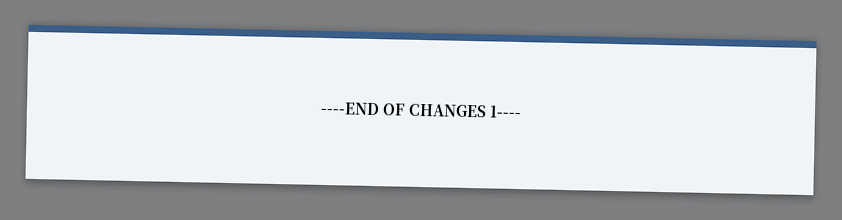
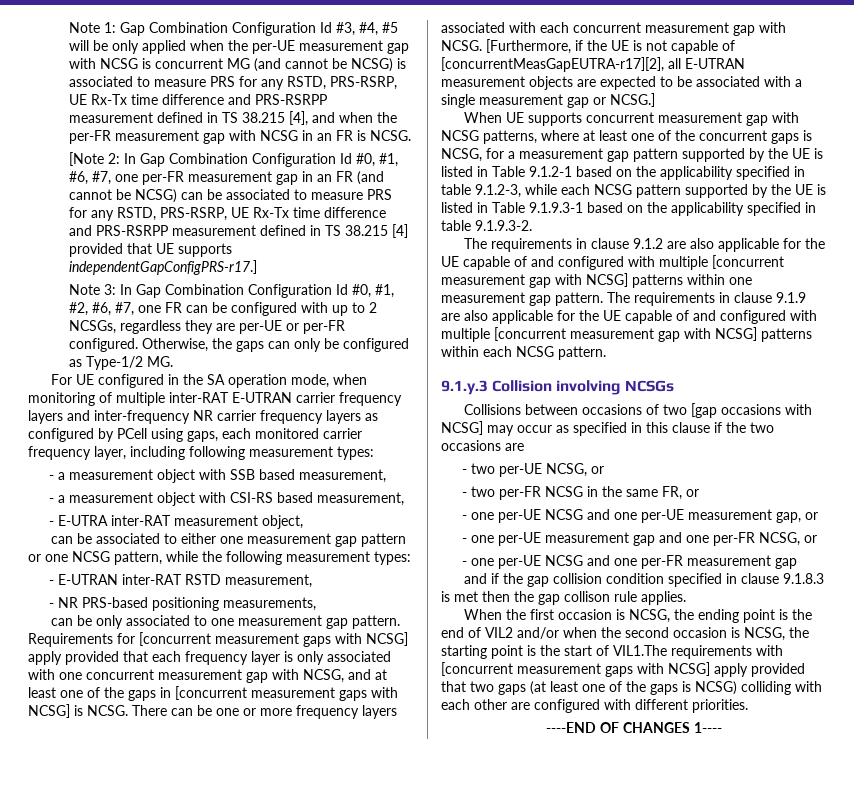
(319, 108) none -> [69,22,399,36] [69,40,410,54] [69,58,407,72] [69,76,398,90] [69,94,328,105] [69,111,398,126] [69,130,412,144] [69,152,399,167] [69,171,385,185] [69,189,393,203] [69,207,387,221] [69,224,409,238] [69,243,233,257] [69,260,258,275] [69,284,395,298] [69,302,378,316] [69,320,346,334] [69,338,410,352] [69,356,174,370] [51,374,368,388] [28,392,402,406] [28,410,378,424] [28,428,362,442] [28,446,374,460] [48,469,386,483] [48,492,404,506] [48,515,303,529] [51,533,407,547] [28,551,411,565] [48,574,312,588] [48,597,316,611] [51,615,401,629] [28,632,408,647] [28,651,391,665] [28,669,387,683] [28,686,398,701] [28,704,397,719] [441,22,786,36] [441,39,735,54] [441,57,745,72] [441,76,802,90] [441,93,655,108] [464,112,800,126] [441,130,812,144] [441,148,823,162] [441,166,805,180] [441,184,826,198] [441,202,816,216] [441,220,532,231] [464,238,826,252] [441,255,784,270] [441,273,752,288] [441,292,806,306] [441,310,817,324] [441,327,812,342] [441,346,606,360] [441,380,674,395] [464,403,813,418] [441,421,774,436] [441,440,524,451] [461,463,604,477] [461,486,699,500] [461,509,818,523] [461,532,817,546] [461,555,797,569] [464,573,825,587] [441,591,686,605] [464,609,813,623] [441,627,809,641] [441,645,783,659] [441,662,805,677] [441,681,822,695] [441,699,748,713] Note 1: Gap Combination Configuration Id #3, #4, #5 will be only applied when the per-UE measurement gap with NCSG is concurrent MG (and cannot be NCSG) is associated to measure PRS for any RSTD, PRS-RSRP, UE Rx-Tx time difference and PRS-RSRPP measurement defined in TS 38.215 [4], and when the per-FR measurement gap with NCSG in an FR is NCSG. // [Note 2: In Gap Combination Configuration Id #0, #1, #6, #7, one per-FR measurement gap in an FR (and cannot be NCSG) can be associated to measure PRS for any RSTD, PRS-RSRP, UE Rx-Tx time difference and PRS-RSRPP measurement defined in TS 38.215 [4] provided that UE supports independentGapConfigPRS-r17.] // Note 3: In Gap Combination Configuration Id #0, #1, #2, #6, #7, one FR can be configured with up to 2 NCSGs, regardless they are per-UE or per-FR configured. Otherwise, the gaps can only be configured as Type-1/2 MG. // For UE configured in the SA operation mode, when monitoring of multiple inter-RAT E-UTRAN carrier frequency layers and inter-frequency NR carrier frequency layers as configured by PCell using gaps, each monitored carrier frequency layer, including following measurement types: // - a measurement object with SSB based measurement, // - a measurement object with CSI-RS based measurement, // - E-UTRA inter-RAT measurement object, // can be associated to either one measurement gap pattern or one NCSG pattern, while the following measurement types: // - E-UTRAN inter-RAT RSTD measurement, // - NR PRS-based positioning measurements, // can be only associated to one measurement gap pattern. Requirements for [concurrent measurement gaps with NCSG] apply provided that each frequency layer is only associated with one concurrent measurement gap with NCSG, and at least one of the gaps in [concurrent measurement gaps with NCSG] is NCSG. There can be one or more frequency layers associated with each concurrent measurement gap with NCSG. [Furthermore, if the UE is not capable of [concurrentMeasGapEUTRA-r17][2], all E-UTRAN measurement objects are expected to be associated with a single measurement gap or NCSG.] // When UE supports concurrent measurement gap with NCSG patterns, where at least one of the concurrent gaps is NCSG, for a measurement gap pattern supported by the UE is listed in Table 9.1.2-1 based on the applicability specified in table 9.1.2-3, while each NCSG pattern supported by the UE is listed in Table 9.1.9.3-1 based on the applicability specified in table 9.1.9.3-2. // The requirements in clause 9.1.2 are also applicable for the UE capable of and configured with multiple [concurrent measurement gap with NCSG] patterns within one measurement gap pattern. The requirements in clause 9.1.9 are also applicable for the UE capable of and configured with multiple [concurrent measurement gap with NCSG] patterns within each NCSG pattern. // 9.1.y.3 Collision involving NCSGs // Collisions between occasions of two [gap occasions with NCSG] may occur as specified in this clause if the two occasions are // - two per-UE NCSG, or // - two per-FR NCSG in the same FR, or // - one per-UE NCSG and one per-UE measurement gap, or // - one per-UE measurement gap and one per-FR NCSG, or // - one per-UE NCSG and one per-FR measurement gap // and if the gap collision condition specified in clause 9.1.8.3 is met then the gap collison rule applies. // When the first occasion is NCSG, the ending point is the end of VIL2 and/or when the second occasion is NCSG, the starting point is the start of VIL1.The requirements with [concurrent measurement gaps with NCSG] apply provided that two gaps (at least one of the gaps is NCSG) colliding with each other are configured with different priorities. //

